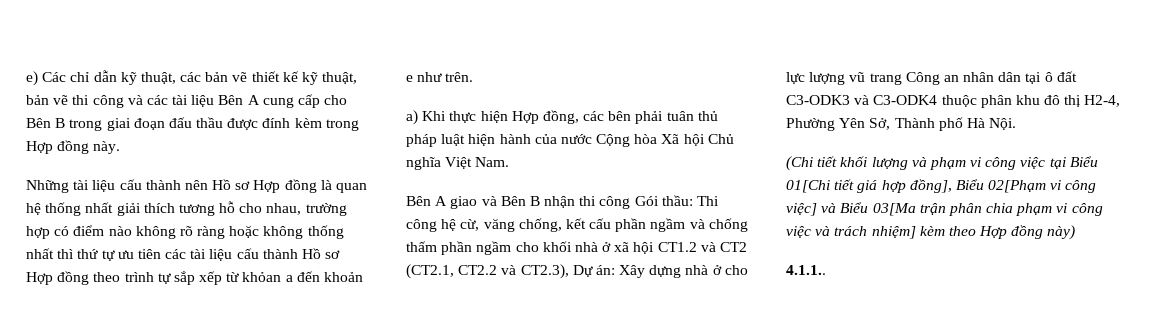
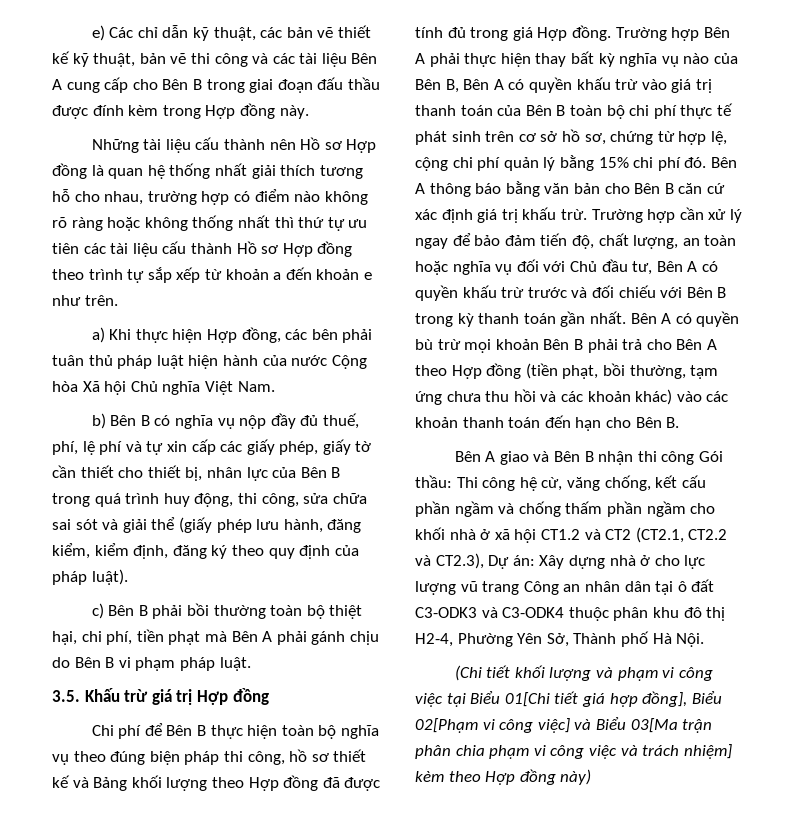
[242,272,282,282] khỏan -> [225,269,269,280] khoản
(510, 162) none -> [91,413,359,429] [52,439,372,455] [52,465,341,481] [52,493,367,507] [52,517,362,533] [52,543,359,559] [52,569,128,585] [91,603,363,619] [52,629,379,645] [52,657,251,671] [52,688,269,705] [91,723,379,739] [52,749,367,765] [52,775,381,791] [415,25,730,41] [415,51,738,67] [415,77,712,93] [415,103,733,119] [415,129,727,145] [415,155,737,171] [415,181,725,197] [415,207,742,223] [415,233,737,249] [415,259,718,275] [415,285,727,301] [415,311,740,327] [415,339,717,353] [415,363,719,379] [415,389,729,405] [415,415,680,431] // b) Bên B có nghĩa vụ nộp đầy đủ thuế, phí, lệ phí và tự xin cấp các giấy phép, giấy tờ cần thiết cho thiết bị, nhân lực của Bên B trong quá trình huy động, thi công, sửa chữa sai sót và giải thể (giấy phép lưu hành, đăng kiểm, kiểm định, đăng ký theo quy định của pháp luật). // c) Bên B phải bồi thường toàn bộ thiệt hại, chi phí, tiền phạt mà Bên A phải gánh chịu do Bên B vi phạm pháp luật. // 3.5. Khấu trừ giá trị Hợp đồng // Chi phí để Bên B thực hiện toàn bộ nghĩa vụ theo đúng biện pháp thi công, hồ sơ thiết kế và Bảng khối lượng theo Hợp đồng đã được tính đủ trong giá Hợp đồng. Trường hợp Bên A phải thực hiện thay bất kỳ nghĩa vụ nào của Bên B, Bên A có quyền khấu trừ vào giá trị thanh toán của Bên B toàn bộ chi phí thực tế phát sinh trên cơ sở hồ sơ, chứng từ hợp lệ, cộng chi phí quản lý bằng 15% chi phí đó. Bên A thông báo bằng văn bản cho Bên B căn cứ xác định giá trị khấu trừ. Trường hợp cần xử lý ngay để bảo đảm tiến độ, chất lượng, an toàn hoặc nghĩa vụ đối với Chủ đầu tư, Bên A có quyền khấu trừ trước và đối chiếu với Bên B trong kỳ thanh toán gần nhất. Bên A có quyền bù trừ mọi khoản Bên B phải trả cho Bên A theo Hợp đồng (tiền phạt, bồi thường, tạm ứng chưa thu hồi và các khoản khác) vào các khoản thanh toán đến hạn cho Bên B.
[786,265,826,275] // 4.1.1.. -> (592, 777) none

